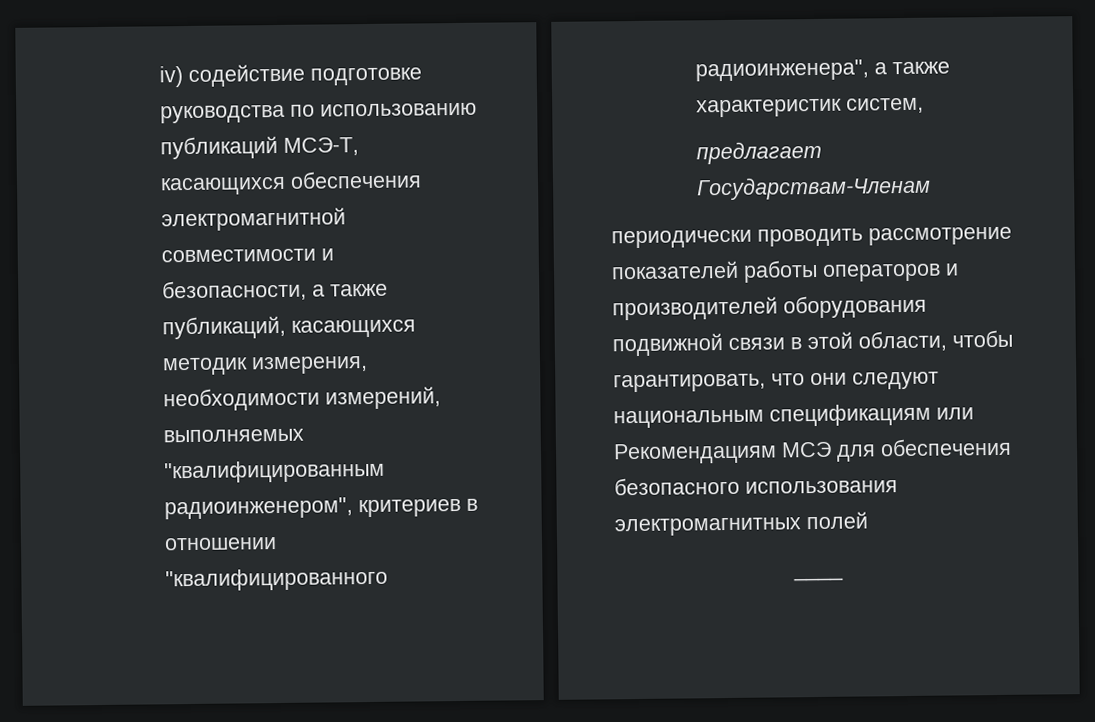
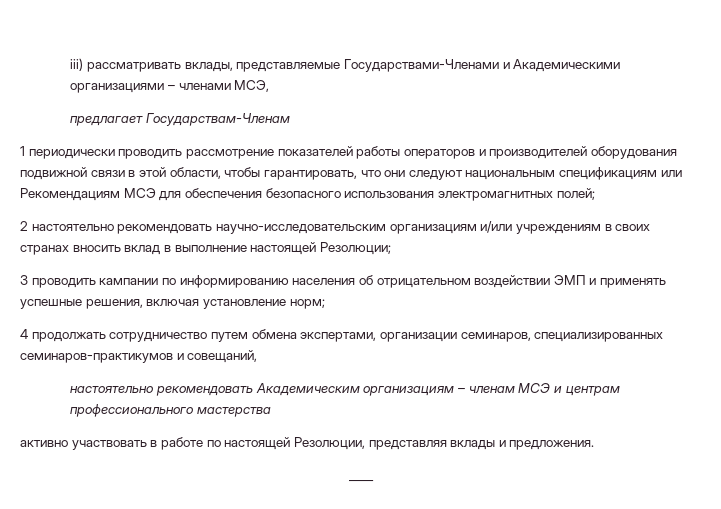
[158,63,422,88] [159,102,477,124] [159,136,359,160] [159,170,422,196] [160,207,346,232] [160,248,334,263] [161,279,388,302] [161,315,416,340] [161,356,368,376] [162,386,441,412] [162,428,304,443] [163,459,385,484] [163,497,478,520] [163,537,277,551] [164,567,388,592] [694,59,950,82] [695,97,924,118] iv) содействие подготовке руководства по использованию публикаций МСЭ-Т, касающихся обеспечения электромагнитной совместимости и безопасности, а также публикаций, касающихся методик измерения, необходимости измерений, выполняемых "квалифицированным радиоинженером", критериев в отношении "квалифицированного радиоинженера", а также характеристик систем, -> [70,58,621,72] [70,80,270,93] iii) рассматривать вклады, представляемые Государствами-Членами и Академическими организациями – членами МСЭ,
(931, 188) none -> [20,146,25,156] 1
[806,511,868,530] полей -> [556,188,595,200] [20,221,651,234] [20,242,391,255] [20,275,667,288] [20,299,325,309] [20,329,664,342] [20,350,258,363] [70,383,620,396] [70,404,272,417] [20,437,595,450] полей; // 2 настоятельно рекомендовать научно-исследовательским организациям и/или учреждениям в своих странах вносить вклад в выполнение настоящей Резолюции; // 3 проводить кампании по информированию населения об отрицательном воздействии ЭМП и применять успешные решения, включая установление норм; // 4 продолжать сотрудничество путем обмена экспертами, организации семинаров, специализированных семинаров-практикумов и совещаний, // настоятельно рекомендовать Академическим организациям – членам МСЭ и центрам профессионального мастерства // активно участвовать в работе по настоящей Резолюции, представляя вклады и предложения.

